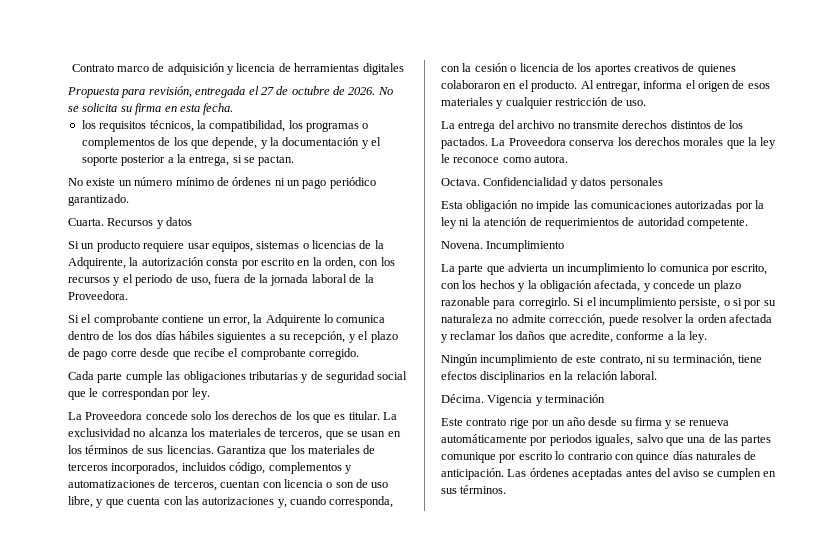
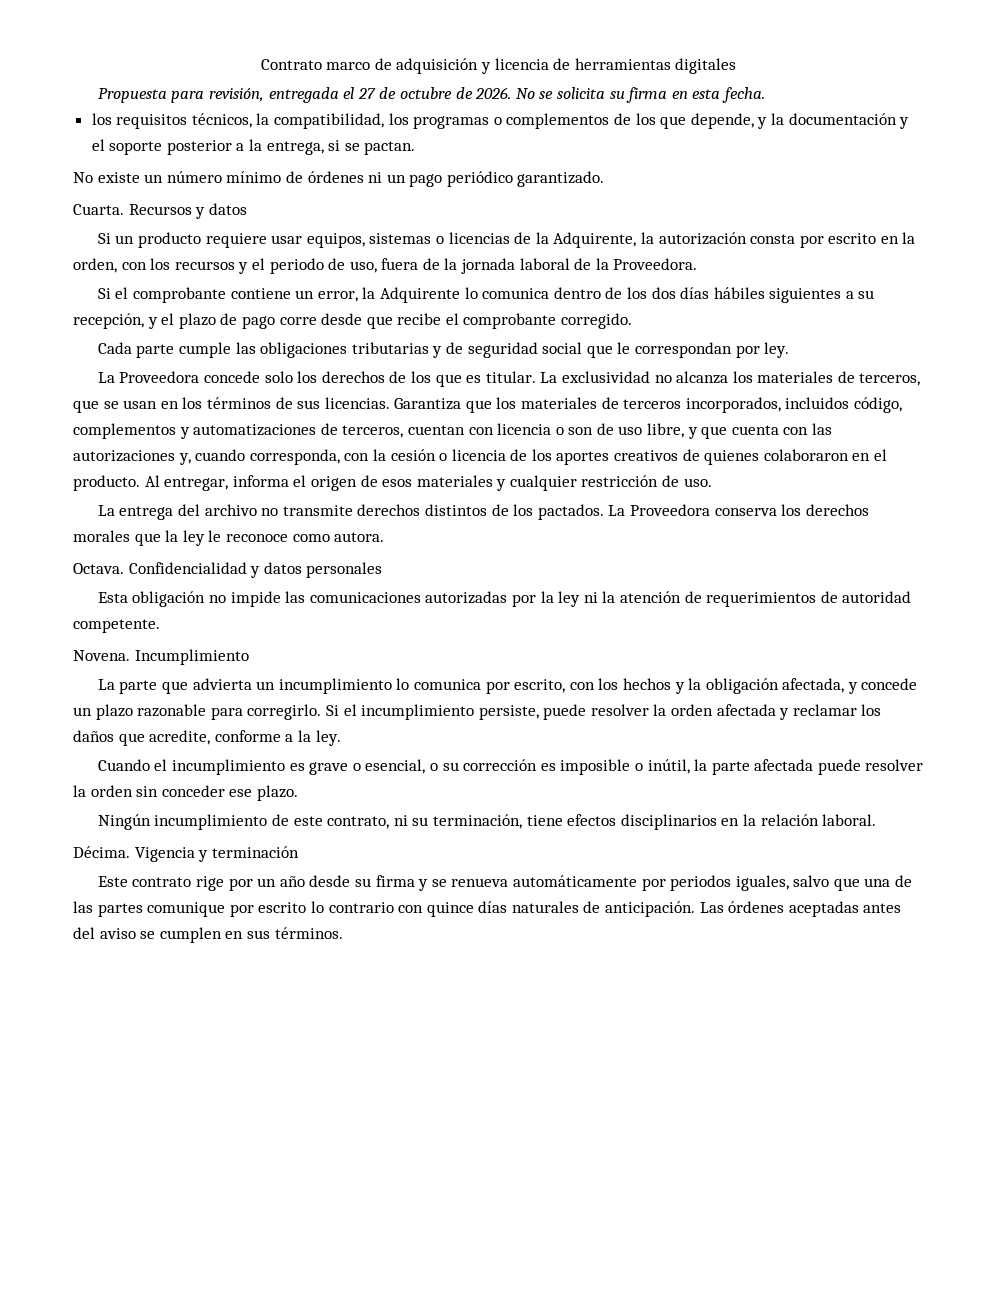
[723,298,776,309] [441,314,606,326] o si por su naturaleza no admite corrección, -> (539, 712) none
(708, 337) none -> [97,759,924,775] [73,785,298,801] // Cuando el incumplimiento es grave o esencial, o su corrección es imposible o inútil, la parte afectada puede resolver la orden sin conceder ese plazo.

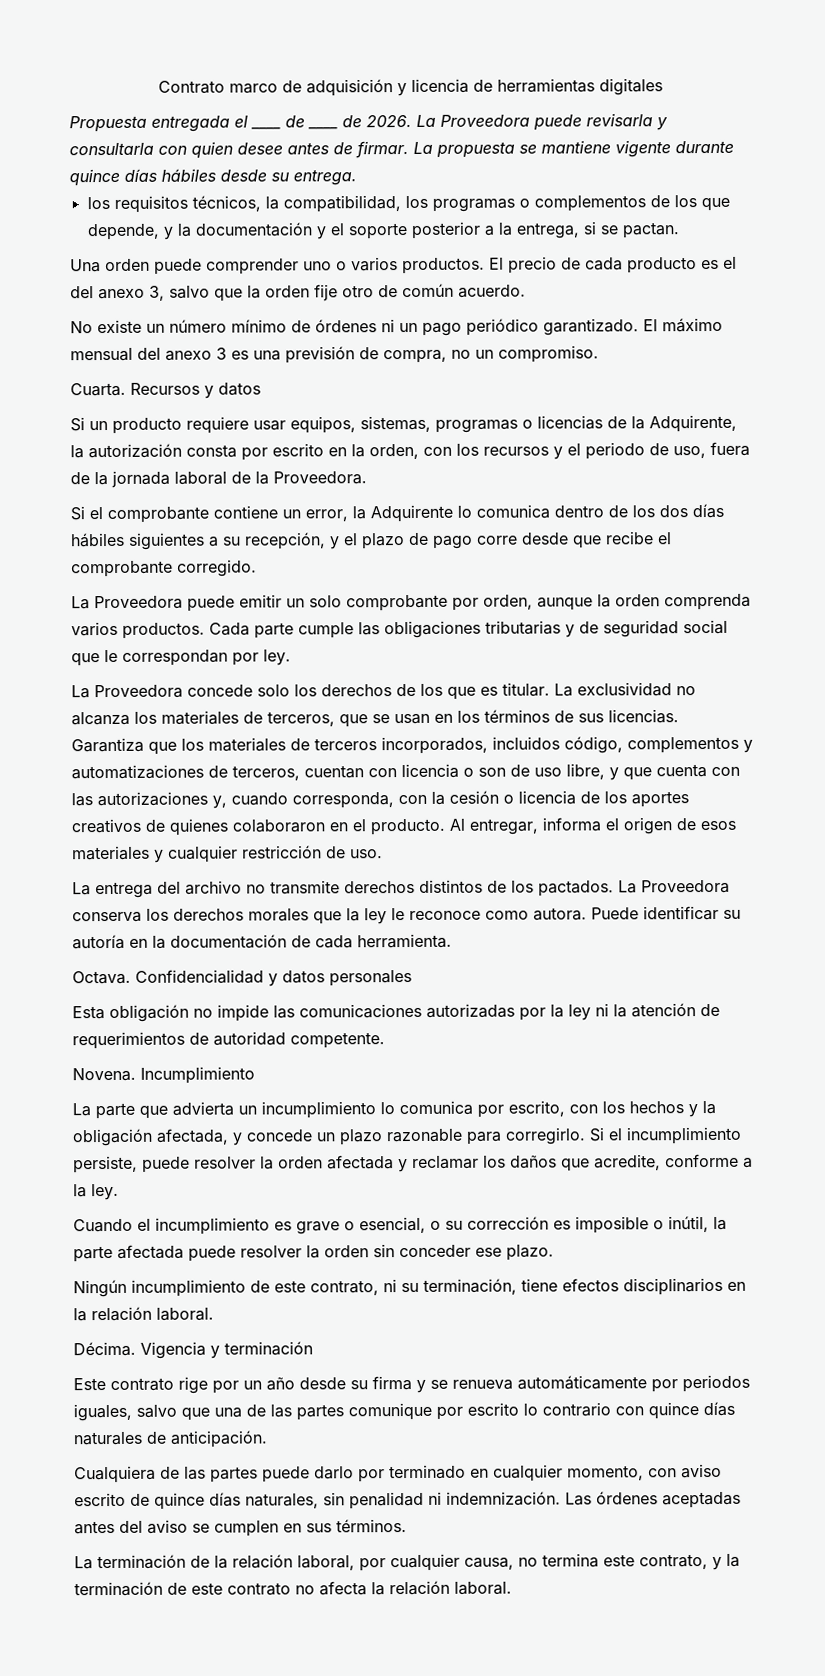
[171,87,765,103] para revisión, entregada el 27 de octubre de 2026. No se solicita su firma en esta fecha. -> [151,113,668,132] [69,140,734,159] [69,168,357,187] entregada el ____ de ____ de 2026. La Proveedora puede revisarla y consultarla con quien desee antes de firmar. La propuesta se mantiene vigente durante quince días hábiles desde su entrega.
(416, 148) none -> [70,256,737,275] [70,283,526,302] // Una orden puede comprender uno o varios productos. El precio de cada producto es el del anexo 3, salvo que la orden fije otro de común acuerdo.
(605, 179) none -> [643,317,723,333] [70,345,599,364] El máximo mensual del anexo 3 es una previsión de compra, no un compromiso.
[369,233,432,244] sistemas -> [360,415,518,433] sistemas, programas
(633, 321) none -> [71,593,751,612] [71,621,205,639] La Proveedora puede emitir un solo comprobante por orden, aunque la orden comprenda varios productos.
(385, 537) none -> [591,905,741,921] [72,933,452,950] Puede identificar su autoría en la documentación de cada herramienta.
(696, 909) none -> [74,1463,722,1484] [74,1491,561,1510] // Cualquiera de las partes puede darlo por terminado en cualquier momento, con aviso escrito de quince días naturales, sin penalidad ni indemnización.
(343, 933) none -> [74,1553,740,1572] [74,1580,512,1597] // La terminación de la relación laboral, por cualquier causa, no termina este contrato, y la terminación de este contrato no afecta la relación laboral.

